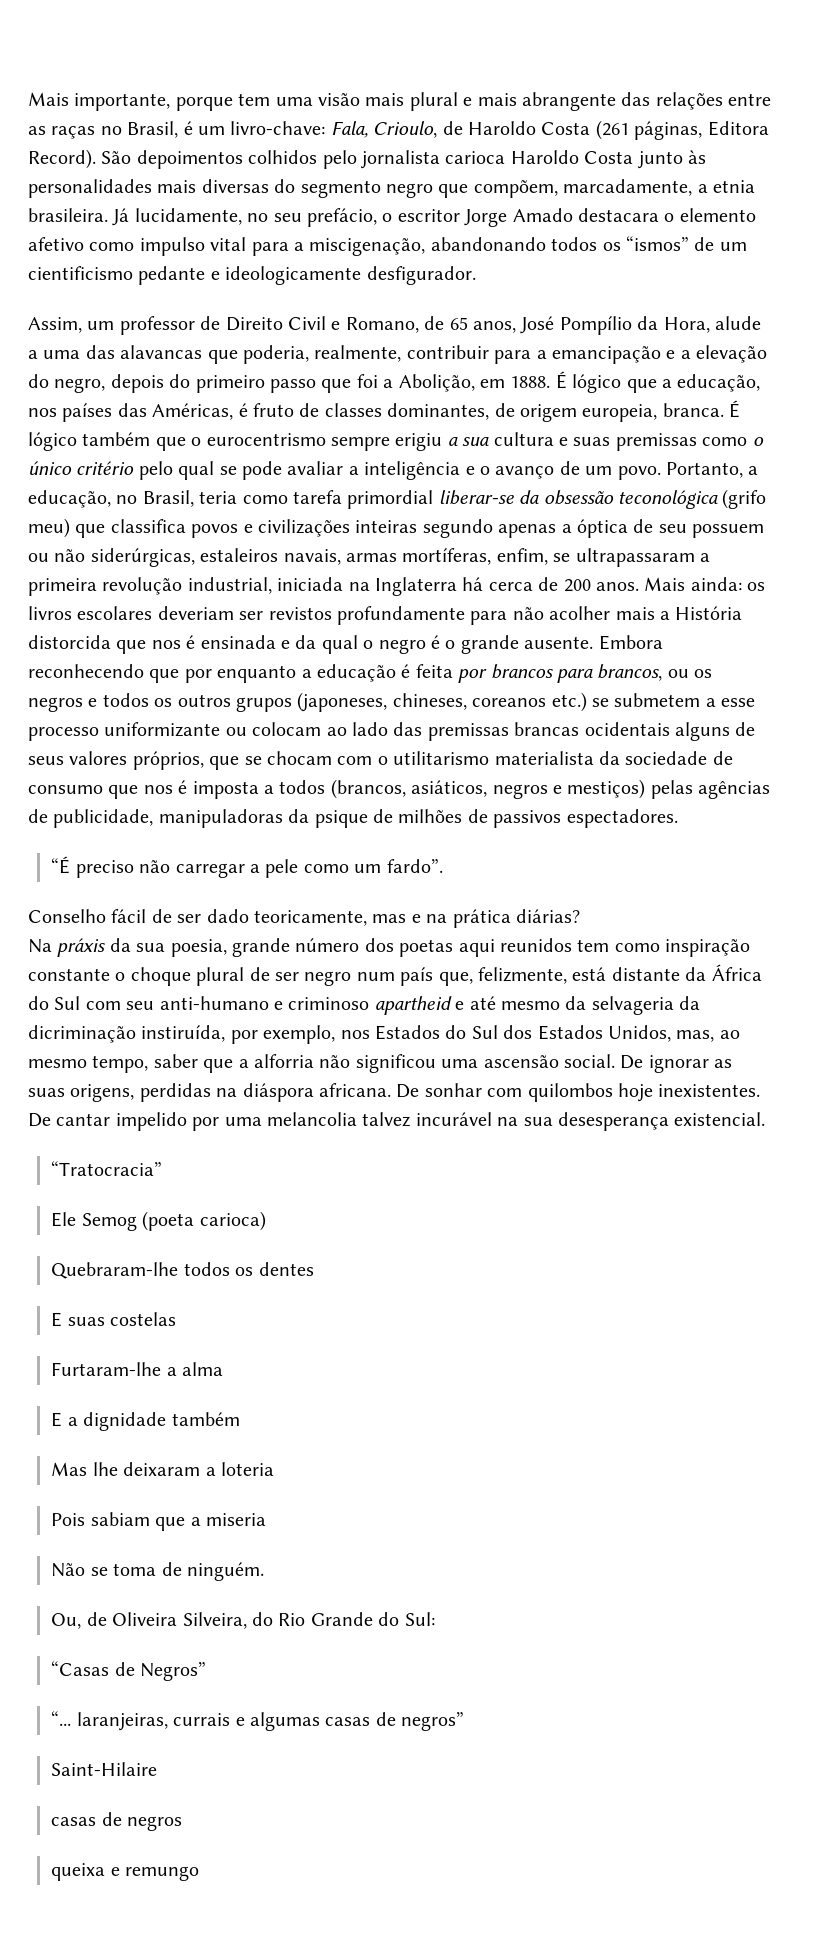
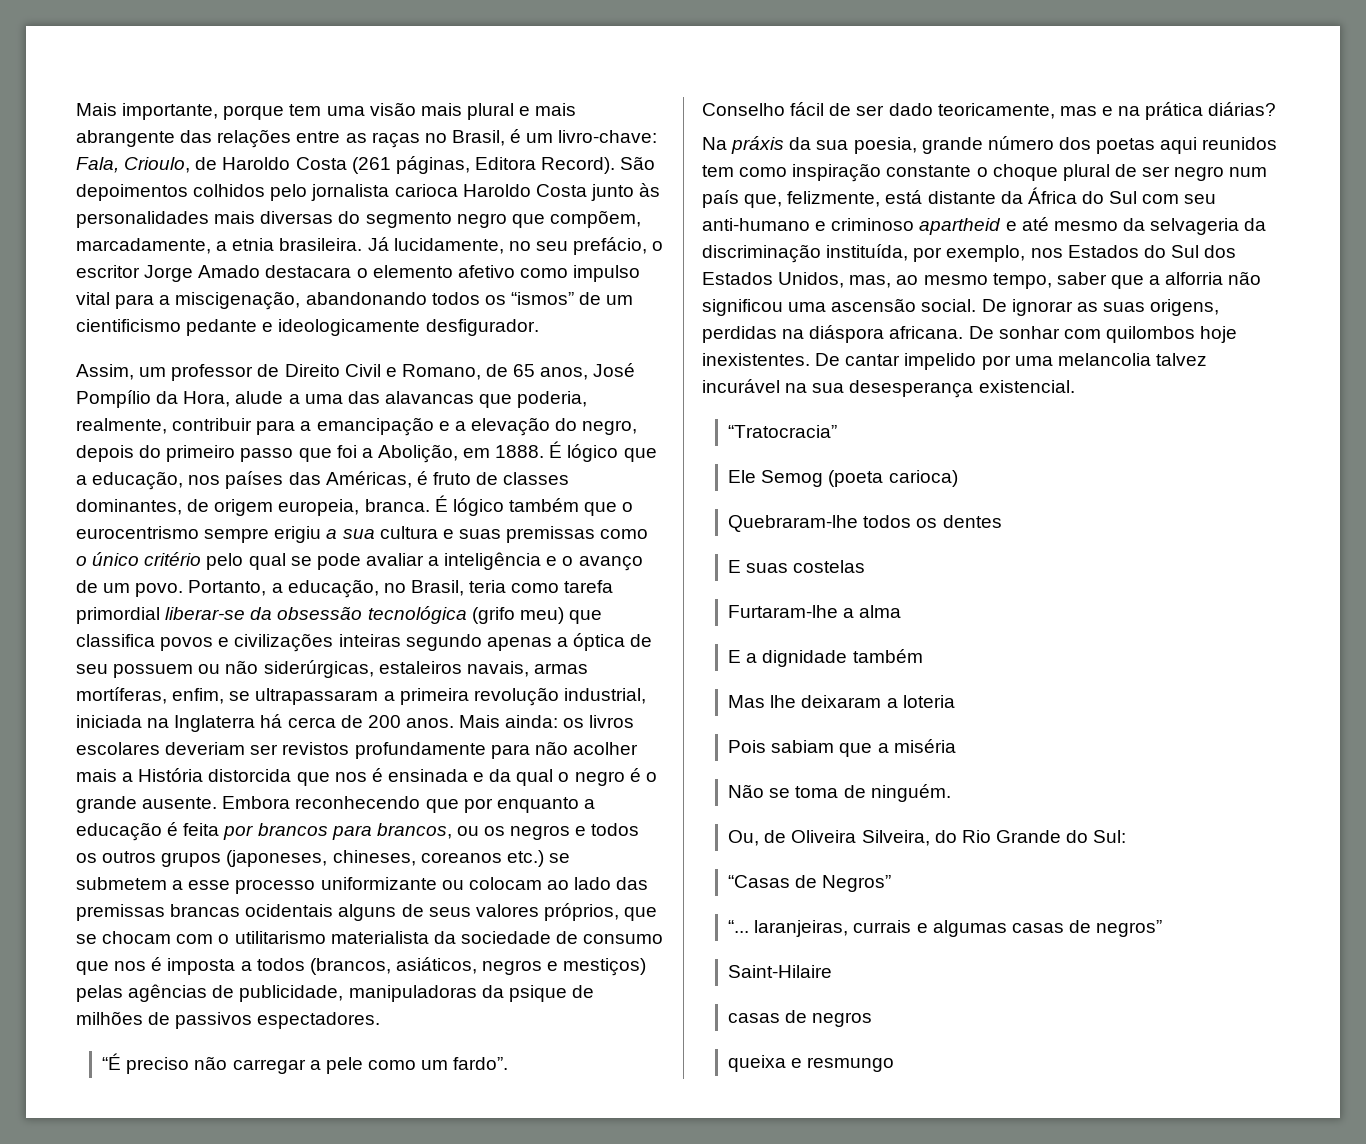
[617,490,718,509] teconológica -> [367,606,467,624] tecnológica
[28,1025,226,1043] dicriminação instiruída, -> [702,244,909,263] discriminação instituída,
[205,1513,266,1526] miseria -> [893,739,956,753] miséria
[125,1866,200,1881] remungo -> [807,1057,895,1072] resmungo

